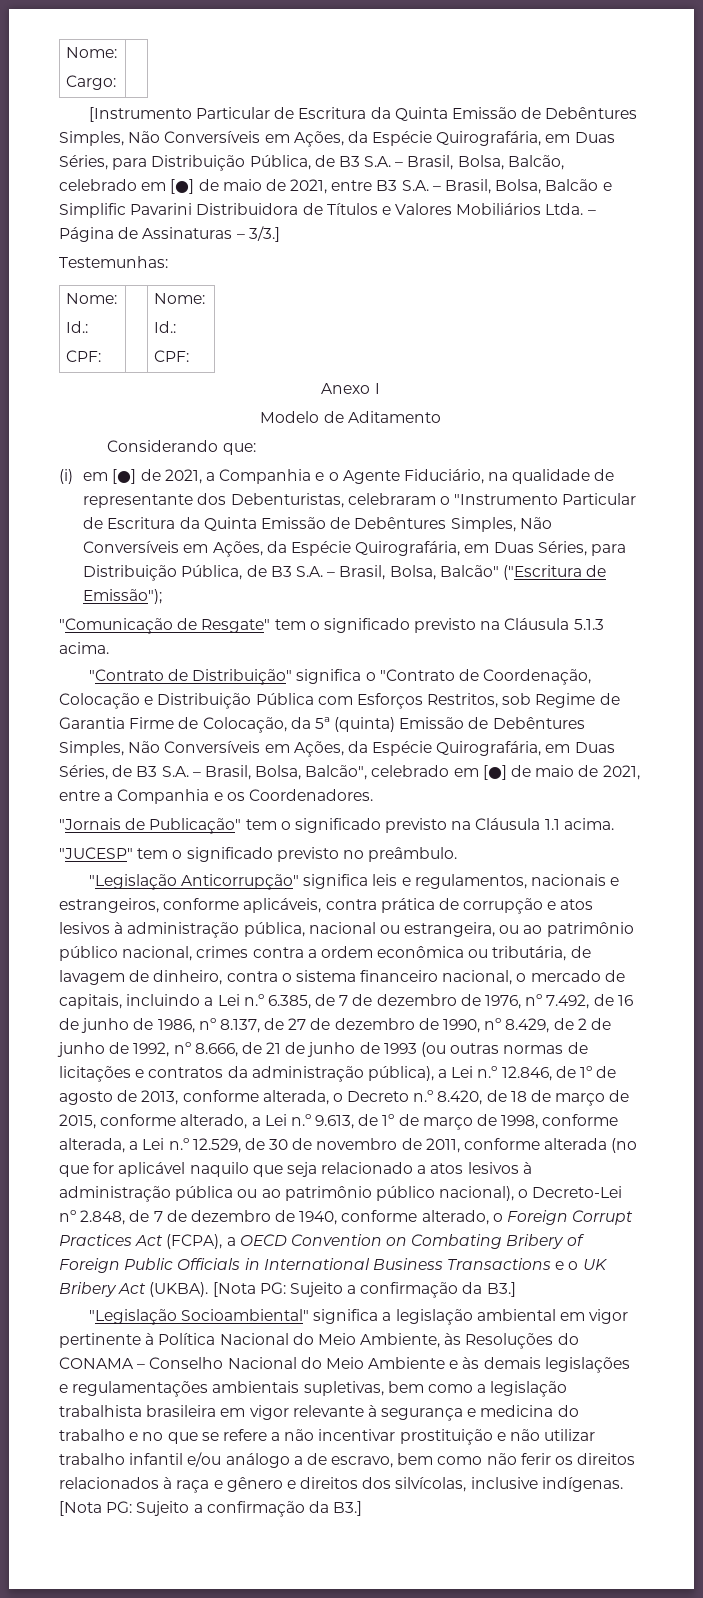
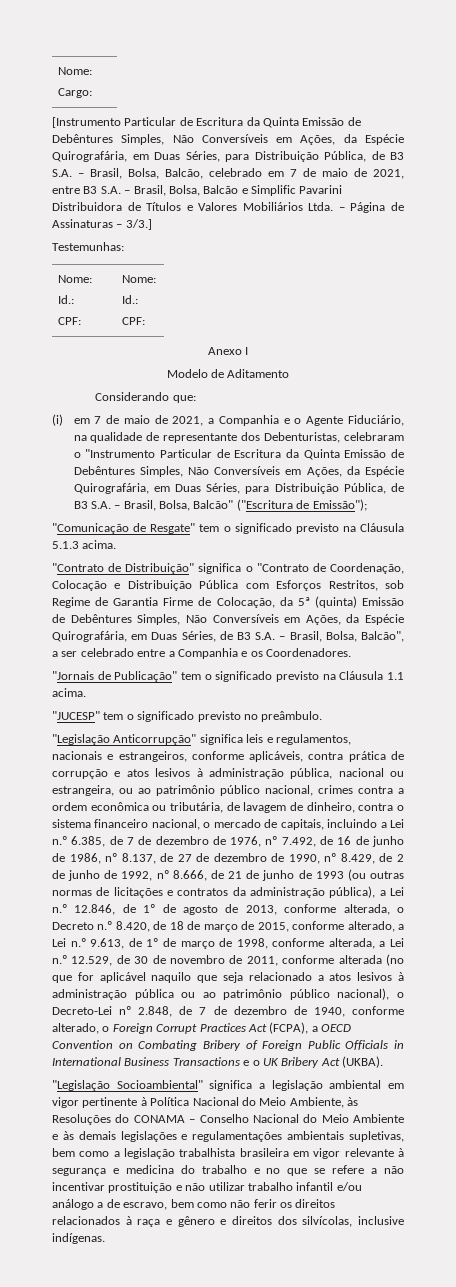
[170,179,195,194] [●] -> [290,169,297,177] 7
[112,469,137,484] [●] -> [94,415,150,424] 7 de maio
[371,765,640,780] celebrado em [●] de maio de 2021, -> [52,648,134,657] a ser celebrado
[212,1282,516,1298] [Nota PG: Sujeito a confirmação da B3.] -> (383, 1062) none
[59,1501,363,1517] [Nota PG: Sujeito a confirmação da B3.] -> (105, 1238) none

